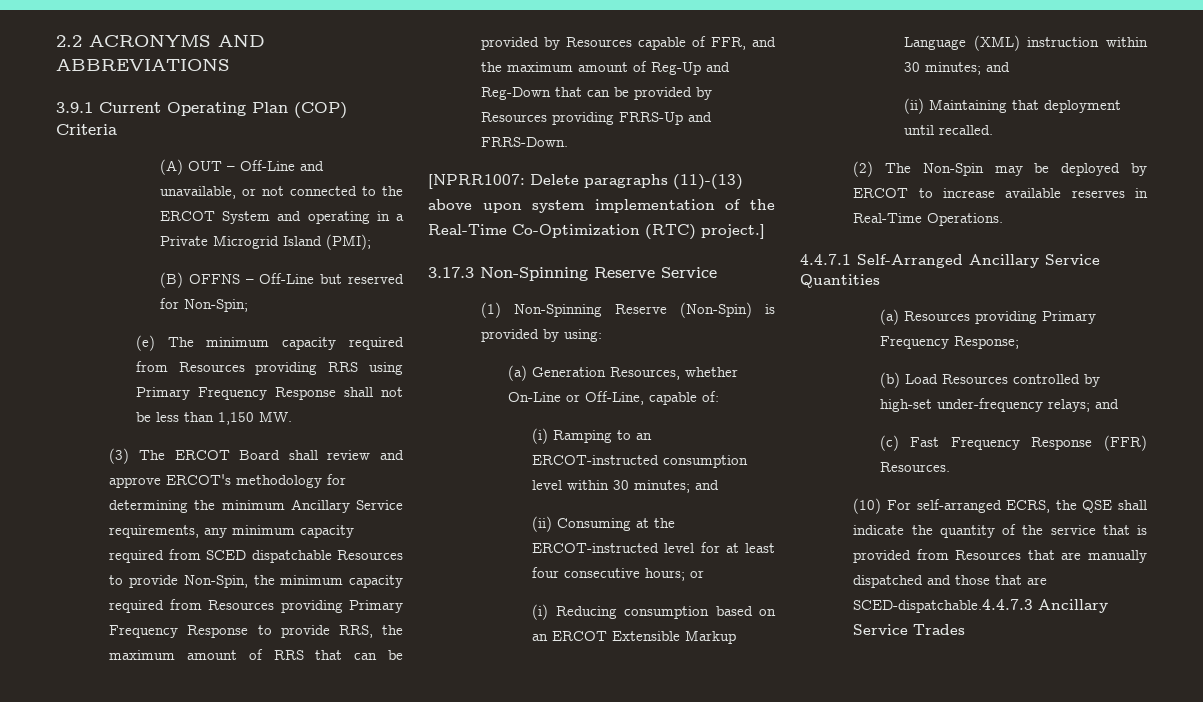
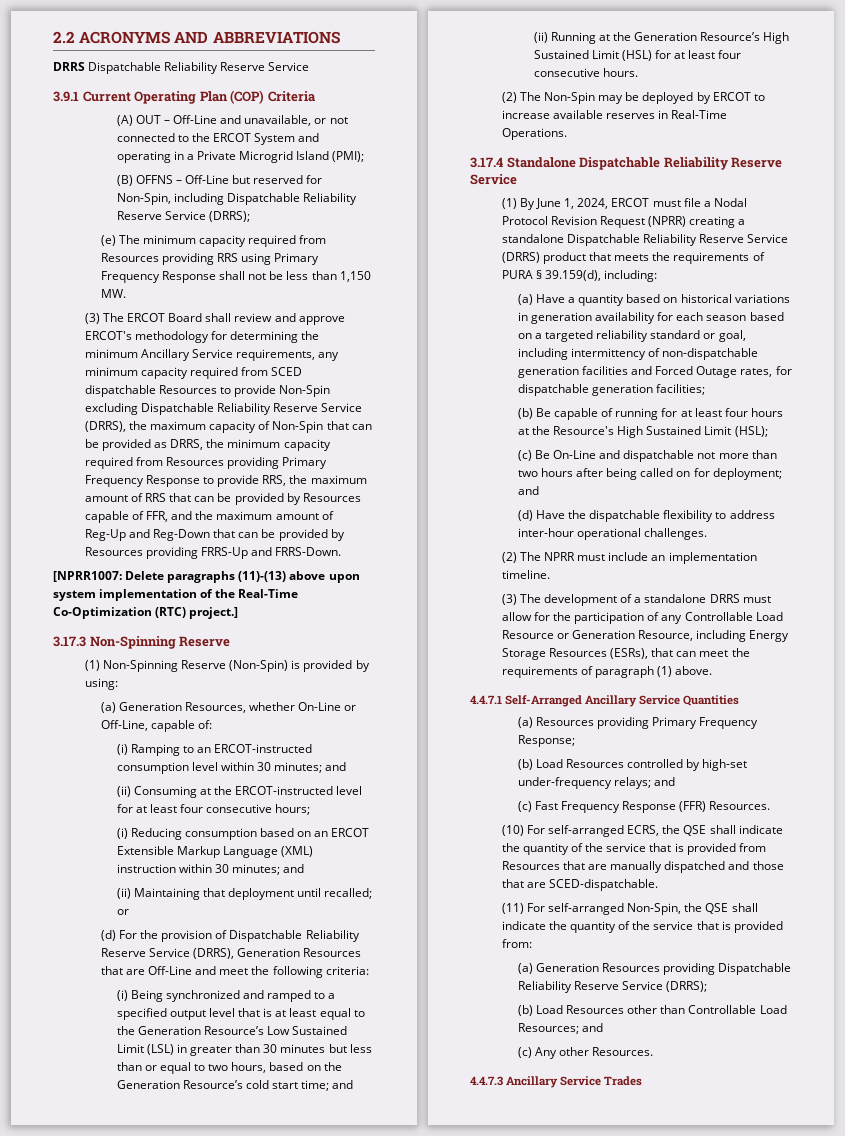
(230, 64) none -> [53,62,310,74] // DRRS Dispatchable Reliability Reserve Service
[184,299,249,312] Non-Spin; -> [116,193,358,205] [116,211,251,222] Non-Spin, including Dispatchable Reliability Reserve Service (DRRS);
[183,575,248,588] Non-Spin, -> [279,385,331,397] [84,403,363,415] [84,421,372,433] [84,439,204,451] Non-Spin excluding Dispatchable Reliability Reserve Service (DRRS), the maximum capacity of Non-Spin that can be provided as DRRS,
[661,267,717,278] Service -> (231, 641) none
[690,570,705,578] or -> (311, 809) none
[939,125,994,135] recalled. -> [324,888,373,899] [116,909,129,915] [100,930,360,942] [100,948,362,959] [100,966,369,978] [116,990,336,1002] [116,1008,365,1020] [116,1026,348,1035] [116,1044,372,1056] [116,1062,342,1074] [116,1080,354,1091] [533,32,790,44] [533,50,742,61] [533,68,638,77] recalled; or // (d) For the provision of Dispatchable Reliability Reserve Service (DRRS), Generation Resources that are Off-Line and meet the following criteria: // (i) Being synchronized and ramped to a specified output level that is at least equal to the Generation Resource’s Low Sustained Limit (LSL) in greater than 30 minutes but less than or equal to two hours, based on the Generation Resource’s cold start time; and // (ii) Running at the Generation Resource’s High Sustained Limit (HSL) for at least four consecutive hours.
(1004, 219) none -> [470,157,783,170] [470,174,517,185] [501,198,747,210] [501,216,746,228] [501,234,789,246] [501,252,765,264] [501,270,658,282] [517,294,790,306] [517,312,784,324] [517,330,746,342] [517,348,759,360] [517,366,792,378] [517,384,706,396] [517,408,783,420] [517,426,768,438] [517,450,777,462] [517,468,782,480] [517,486,539,495] [517,510,775,522] [517,528,708,540] [501,552,757,564] [501,570,550,579] [501,594,771,606] [501,612,783,624] [501,630,790,642] [501,648,750,660] [501,666,713,678] // 3.17.4 Standalone Dispatchable Reliability Reserve Service // (1) By June 1, 2024, ERCOT must file a Nodal Protocol Revision Request (NPRR) creating a standalone Dispatchable Reliability Reserve Service (DRRS) product that meets the requirements of PURA § 39.159(d), including: // (a) Have a quantity based on historical variations in generation availability for each season based on a targeted reliability standard or goal, including intermittency of non-dispatchable generation facilities and Forced Outage rates, for dispatchable generation facilities; // (b) Be capable of running for at least four hours at the Resource's High Sustained Limit (HSL); // (c) Be On-Line and dispatchable not more than two hours after being called on for deployment; and // (d) Have the dispatchable flexibility to address inter-hour operational challenges. // (2) The NPRR must include an implementation timeline. // (3) The development of a standalone DRRS must allow for the participation of any Controllable Load Resource or Generation Resource, including Energy Storage Resources (ESRs), that can meet the requirements of paragraph (1) above.
[853,599,1034,613] SCED-dispatchable.4.4.7.3 -> [549,879,659,891] [501,903,758,915] [501,921,783,933] [501,939,532,948] [517,963,792,975] [517,981,708,993] [517,1005,787,1016] [517,1023,603,1034] [517,1047,654,1059] [470,1076,503,1086] SCED-dispatchable. // (11) For self-arranged Non-Spin, the QSE shall indicate the quantity of the service that is provided from: // (a) Generation Resources providing Dispatchable Reliability Reserve Service (DRRS); // (b) Load Resources other than Controllable Load Resources; and // (c) Any other Resources. // 4.4.7.3

